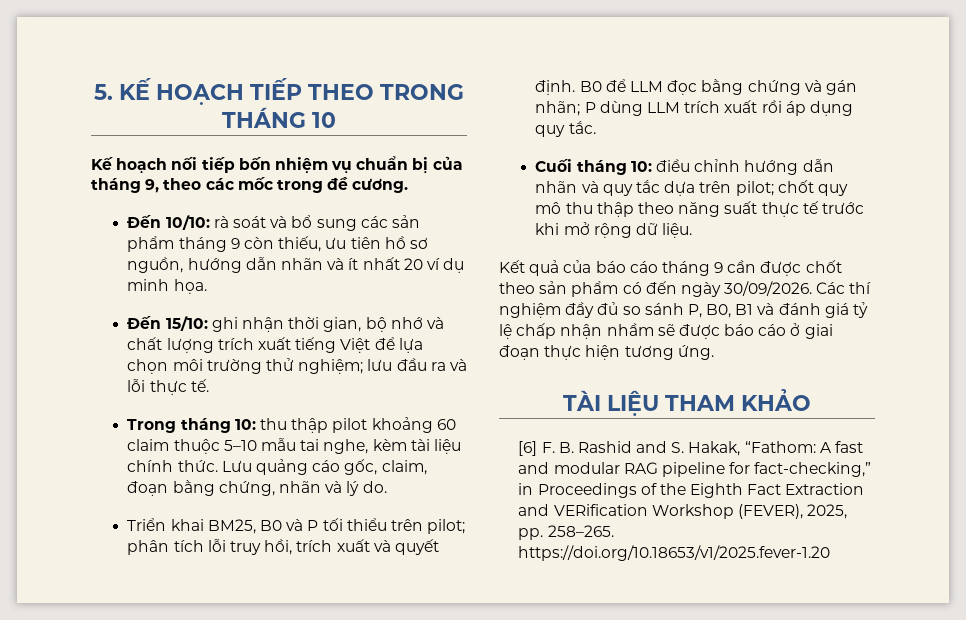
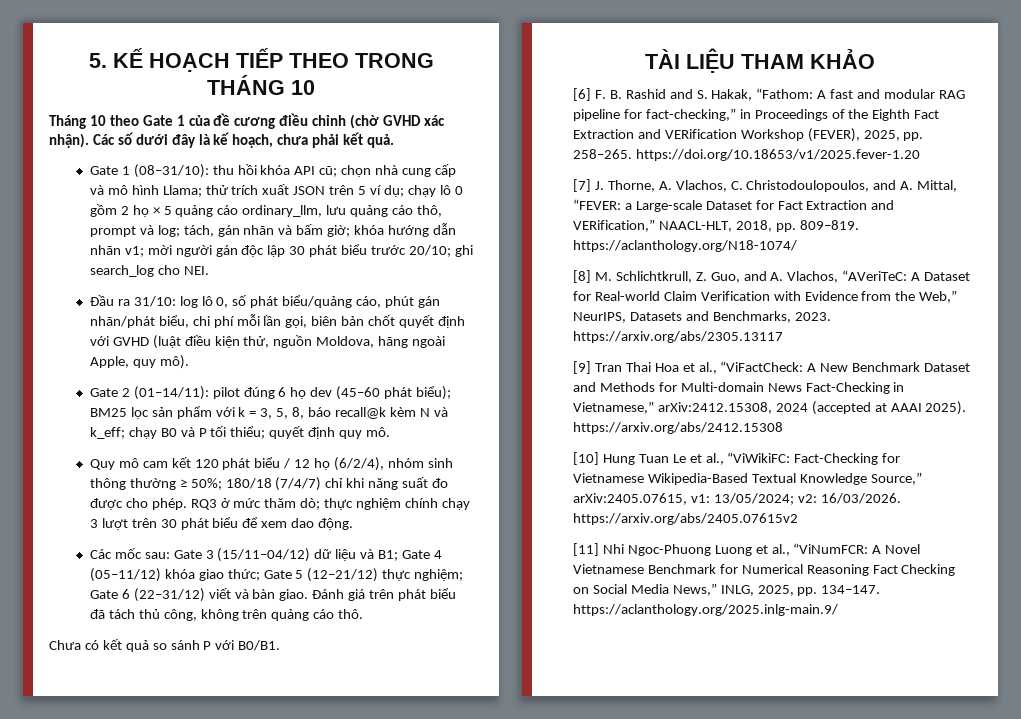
[91,156,463,174] [91,177,409,193] [127,215,420,231] [127,236,428,252] [127,257,465,273] [127,279,207,294] [127,316,444,332] [127,337,423,353] [127,358,467,374] [127,379,209,395] [127,417,456,433] [127,438,461,454] [127,459,427,475] [127,480,387,496] [127,518,466,534] [127,539,439,555] [535,79,857,95] [535,100,853,116] [535,121,596,137] [535,159,834,175] [535,180,848,196] [535,201,864,217] [535,222,693,238] [499,260,842,276] [499,281,872,297] [499,302,869,318] [499,323,833,339] [499,345,714,360] Kế hoạch nối tiếp bốn nhiệm vụ chuẩn bị của tháng 9, theo các mốc trong đề cương. // Đến 10/10: rà soát và bổ sung các sản phẩm tháng 9 còn thiếu, ưu tiên hồ sơ nguồn, hướng dẫn nhãn và ít nhất 20 ví dụ minh họa. // Đến 15/10: ghi nhận thời gian, bộ nhớ và chất lượng trích xuất tiếng Việt để lựa chọn môi trường thử nghiệm; lưu đầu ra và lỗi thực tế. // Trong tháng 10: thu thập pilot khoảng 60 claim thuộc 5–10 mẫu tai nghe, kèm tài liệu chính thức. Lưu quảng cáo gốc, claim, đoạn bằng chứng, nhãn và lý do. // Triển khai BM25, B0 và P tối thiểu trên pilot; phân tích lỗi truy hồi, trích xuất và quyết định. B0 để LLM đọc bằng chứng và gán nhãn; P dùng LLM trích xuất rồi áp dụng quy tắc. // Cuối tháng 10: điều chỉnh hướng dẫn nhãn và quy tắc dựa trên pilot; chốt quy mô thu thập theo năng suất thực tế trước khi mở rộng dữ liệu. // Kết quả của báo cáo tháng 9 cần được chốt theo sản phẩm có đến ngày 30/09/2026. Các thí nghiệm đầy đủ so sánh P, B0, B1 và đánh giá tỷ lệ chấp nhận nhầm sẽ được báo cáo ở giai đoạn thực hiện tương ứng. -> [49,113,445,129] [49,132,395,148] [89,164,456,178] [89,184,463,197] [89,204,442,217] [89,223,456,237] [89,244,473,257] [89,265,209,277] [89,295,440,308] [89,314,465,328] [89,335,446,349] [89,355,189,369] [89,386,452,400] [89,406,448,419] [89,426,391,439] [89,457,453,471] [89,477,449,491] [89,498,470,510] [89,517,354,530] [89,548,442,562] [89,568,464,582] [89,588,456,602] [89,609,364,621] [49,639,281,652] Tháng 10 theo Gate 1 của đề cương điều chỉnh (chờ GVHD xác nhận). Các số dưới đây là kế hoạch, chưa phải kết quả. // Gate 1 (08–31/10): thu hồi khóa API cũ; chọn nhà cung cấp và mô hình Llama; thử trích xuất JSON trên 5 ví dụ; chạy lô 0 gồm 2 họ × 5 quảng cáo ordinary_llm, lưu quảng cáo thô, prompt và log; tách, gán nhãn và bấm giờ; khóa hướng dẫn nhãn v1; mời người gán độc lập 30 phát biểu trước 20/10; ghi search_log cho NEI. // Đầu ra 31/10: log lô 0, số phát biểu/quảng cáo, phút gán nhãn/phát biểu, chi phí mỗi lần gọi, biên bản chốt quyết định với GVHD (luật điều kiện thử, nguồn Moldova, hãng ngoài Apple, quy mô). // Gate 2 (01–14/11): pilot đúng 6 họ dev (45–60 phát biểu); BM25 lọc sản phẩm với k = 3, 5, 8, báo recall@k kèm N và k_eff; chạy B0 và P tối thiểu; quyết định quy mô. // Quy mô cam kết 120 phát biểu / 12 họ (6/2/4), nhóm sinh thông thường ≥ 50%; 180/18 (7/4/7) chỉ khi năng suất đo được cho phép. RQ3 ở mức thăm dò; thực nghiệm chính chạy 3 lượt trên 30 phát biểu để xem dao động. // Các mốc sau: Gate 3 (15/11–04/12) dữ liệu và B1; Gate 4 (05–11/12) khóa giao thức; Gate 5 (12–21/12) thực nghiệm; Gate 6 (22–31/12) viết và bàn giao. Đánh giá trên phát biểu đã tách thủ công, không trên quảng cáo thô. // Chưa có kết quả so sánh P với B0/B1.
(831, 553) none -> [572,179,958,192] [572,199,895,212] [572,219,859,232] [572,240,797,252] [572,270,971,283] [572,290,958,303] [572,311,831,323] [572,331,783,343] [572,361,971,374] [572,382,905,394] [572,401,967,415] [572,422,783,434] [572,452,901,465] [572,472,922,485] [572,493,901,505] [572,513,798,525] [572,543,921,556] [572,564,956,576] [572,583,881,596] [572,604,838,616] // [7] J. Thorne, A. Vlachos, C. Christodoulopoulos, and A. Mittal, “FEVER: a Large-scale Dataset for Fact Extraction and VERification,” NAACL-HLT, 2018, pp. 809–819. https://aclanthology.org/N18-1074/ // [8] M. Schlichtkrull, Z. Guo, and A. Vlachos, “AVeriTeC: A Dataset for Real-world Claim Verification with Evidence from the Web,” NeurIPS, Datasets and Benchmarks, 2023. https://arxiv.org/abs/2305.13117 // [9] Tran Thai Hoa et al., “ViFactCheck: A New Benchmark Dataset and Methods for Multi-domain News Fact-Checking in Vietnamese,” arXiv:2412.15308, 2024 (accepted at AAAI 2025). https://arxiv.org/abs/2412.15308 // [10] Hung Tuan Le et al., “ViWikiFC: Fact-Checking for Vietnamese Wikipedia-Based Textual Knowledge Source,” arXiv:2405.07615, v1: 13/05/2024; v2: 16/03/2026. https://arxiv.org/abs/2405.07615v2 // [11] Nhi Ngoc-Phuong Luong et al., “ViNumFCR: A Novel Vietnamese Benchmark for Numerical Reasoning Fact Checking on Social Media News,” INLG, 2025, pp. 134–147. https://aclanthology.org/2025.inlg-main.9/

